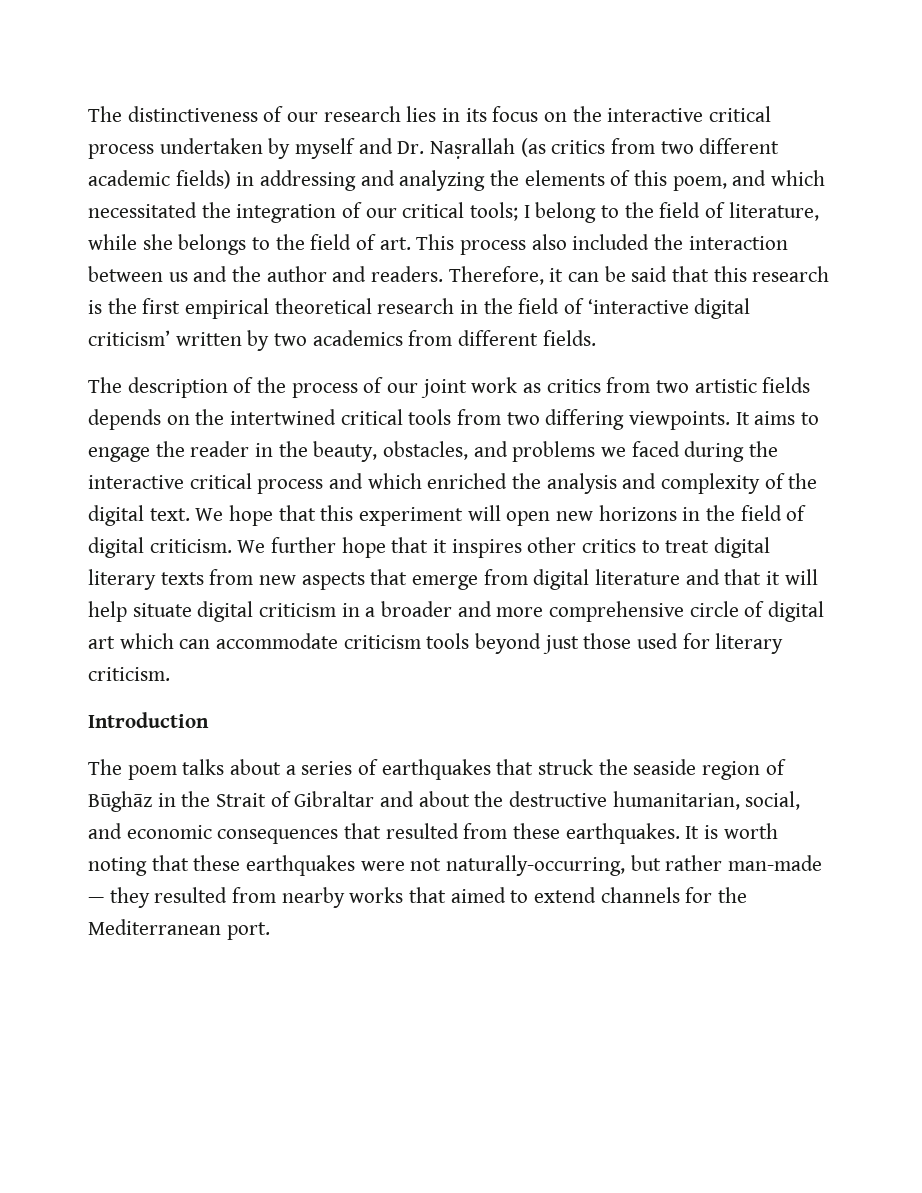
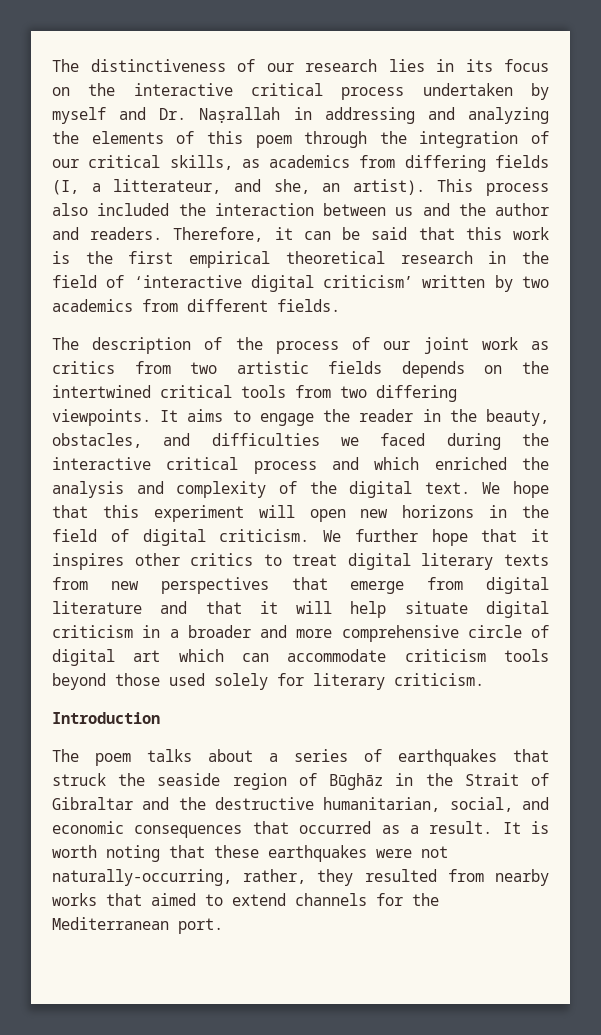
[520,138,780,157] [88,170,231,189] (as critics from two different academic fields) -> (281, 115) none
[672,170,826,191] [88,202,197,218] poem, and which necessitated -> [255,131,368,148] poem through
[470,202,819,223] [88,234,411,255] tools; I belong to the field of literature, while she belongs to the field of art. -> [169,155,549,172] [52,179,425,195] skills, as academics from differing fields (I, a litterateur, and she, an artist).
[752,266,830,282] research -> [513,227,549,240] work
[512,441,596,462] problems -> [211,433,320,446] difficulties
[301,572,365,590] aspects -> [160,577,269,594] perspectives
[542,635,579,654] just -> (106, 681) none
(679, 641) none -> [214,673,268,690] solely
[418,791,470,807] about -> (170, 803) none
[385,823,680,844] resulted from these earthquakes. -> [299,821,493,834] occurred as a result.
[630,855,823,871] [88,897,104,903] but rather man-made — -> [243,869,307,884] rather,

